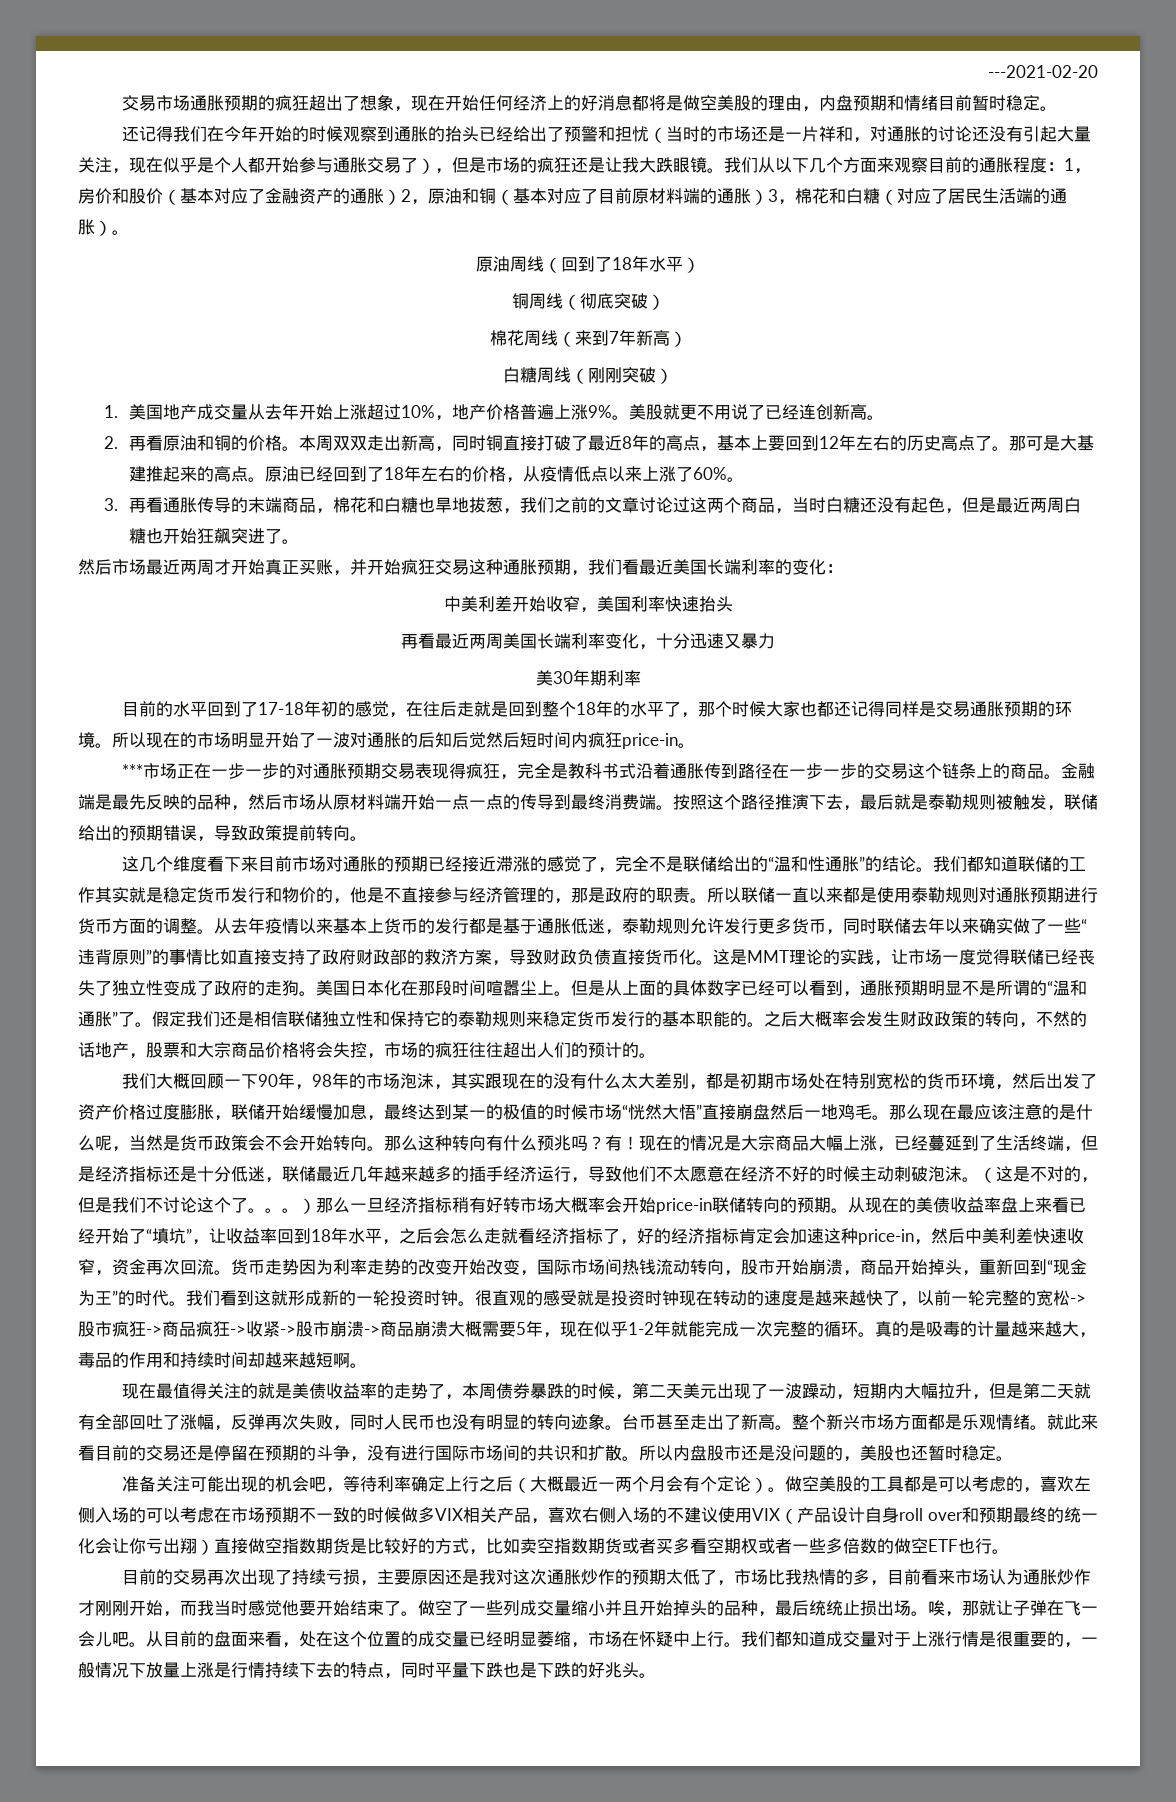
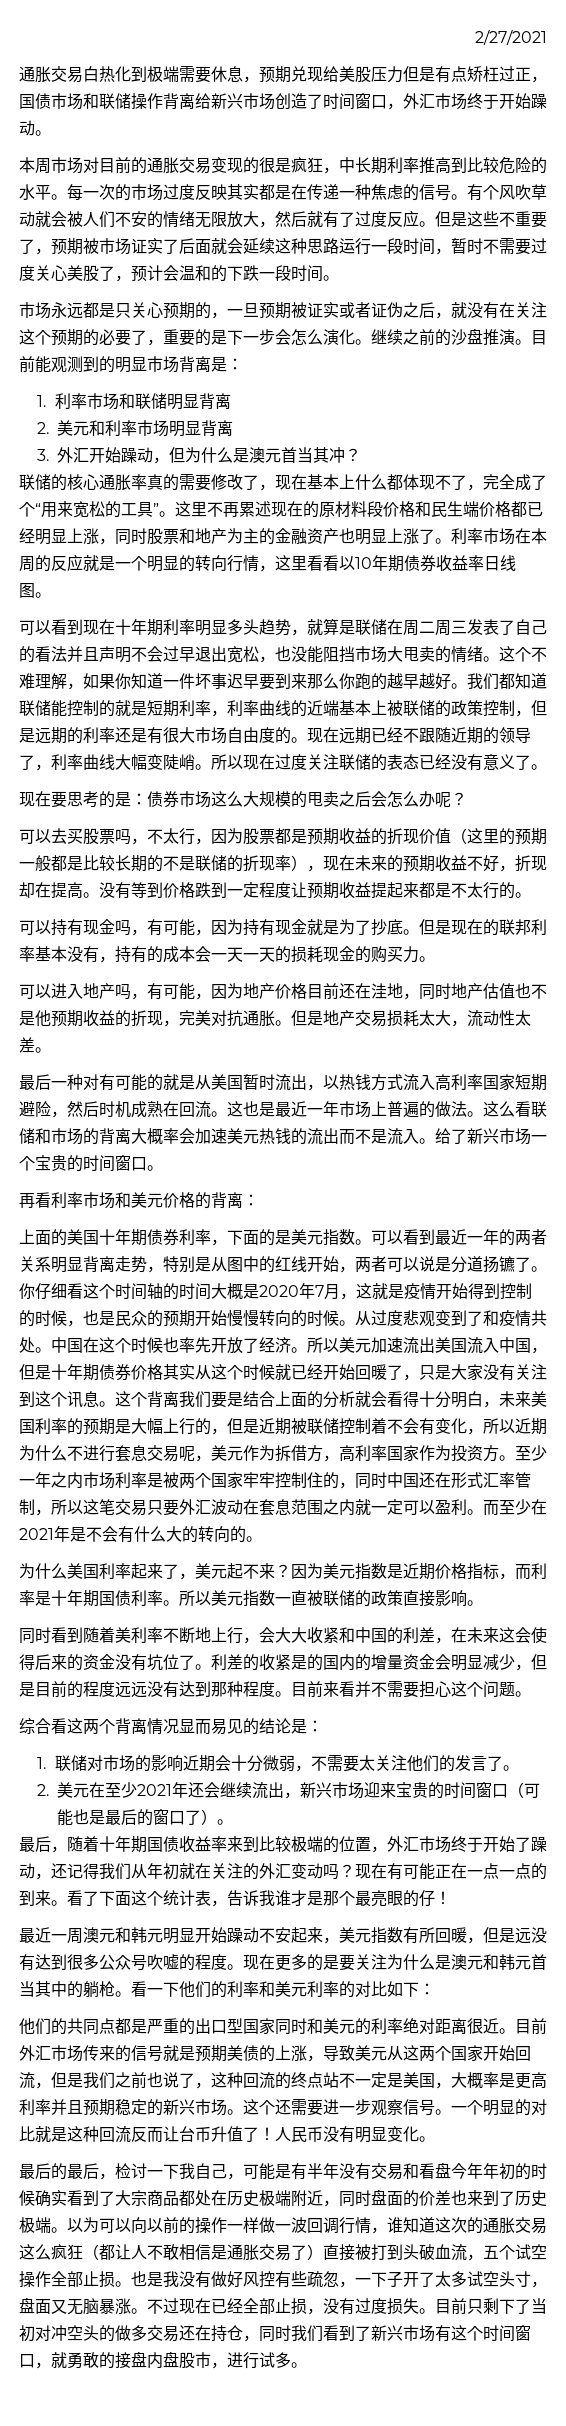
[988,65,1098,78] [121,94,1057,112] [121,125,1091,143] [78,157,1091,174] [78,188,1067,205] [78,219,129,236] [476,255,700,273] [511,293,665,310] [489,329,687,347] [503,367,673,384] [103,403,885,421] [103,434,1095,452] [129,465,745,483] [103,497,1082,514] [129,528,300,544] [78,559,843,576] [443,596,733,613] [401,633,775,650] [535,669,641,686] [121,700,1072,718] [78,732,695,749] [121,763,1095,780] [78,794,1098,811] [78,825,367,842] [121,856,1086,873] [78,887,1098,904] [78,917,1087,935] [78,949,1095,966] [78,980,1087,997] [78,1011,1087,1028] [78,1042,656,1059] [121,1072,1097,1090] [78,1104,1093,1121] [78,1135,1098,1152] [78,1165,1098,1183] [78,1197,1086,1214] [78,1227,1084,1245] [78,1259,1087,1276] [78,1290,1086,1307] [78,1320,1096,1338] [78,1352,367,1368] [121,1383,1091,1400] [78,1413,1098,1431] [78,1445,1013,1462] [121,1476,1091,1493] [78,1507,1098,1524] [78,1538,1009,1555] [121,1569,1091,1586] [78,1600,1098,1617] [78,1631,1098,1648] [78,1662,639,1679] ---2021-02-20 // 交易市场通胀预期的疯狂超出了想象，现在开始任何经济上的好消息都将是做空美股的理由，内盘预期和情绪目前暂时稳定。 // 还记得我们在今年开始的时候观察到通胀的抬头已经给出了预警和担忧（当时的市场还是一片祥和，对通胀的讨论还没有引起大量关注，现在似乎是个人都开始参与通胀交易了），但是市场的疯狂还是让我大跌眼镜。我们从以下几个方面来观察目前的通胀程度：1，房价和股价（基本对应了金融资产的通胀）2，原油和铜（基本对应了目前原材料端的通胀）3，棉花和白糖（对应了居民生活端的通胀）。 // 原油周线（回到了18年水平） // 铜周线（彻底突破） // 棉花周线（来到7年新高） // 白糖周线（刚刚突破） // 1.美国地产成交量从去年开始上涨超过10%，地产价格普遍上涨9%。美股就更不用说了已经连创新高。 // 2.再看原油和铜的价格。本周双双走出新高，同时铜直接打破了最近8年的高点，基本上要回到12年左右的历史高点了。那可是大基建推起来的高点。原油已经回到了18年左右的价格，从疫情低点以来上涨了60%。 // 3.再看通胀传导的末端商品，棉花和白糖也旱地拔葱，我们之前的文章讨论过这两个商品，当时白糖还没有起色，但是最近两周白糖也开始狂飙突进了。 // 然后市场最近两周才开始真正买账，并开始疯狂交易这种通胀预期，我们看最近美国长端利率的变化： // 中美利差开始收窄，美国利率快速抬头 // 再看最近两周美国长端利率变化，十分迅速又暴力 // 美30年期利率 // 目前的水平回到了17-18年初的感觉，在往后走就是回到整个18年的水平了，那个时候大家也都还记得同样是交易通胀预期的环境。所以现在的市场明显开始了一波对通胀的后知后觉然后短时间内疯狂price-in。 // ***市场正在一步一步的对通胀预期交易表现得疯狂，完全是教科书式沿着通胀传到路径在一步一步的交易这个链条上的商品。金融端是最先反映的品种，然后市场从原材料端开始一点一点的传导到最终消费端。按照这个路径推演下去，最后就是泰勒规则被触发，联储给出的预期错误，导致政策提前转向。 // 这几个维度看下来目前市场对通胀的预期已经接近滞涨的感觉了，完全不是联储给出的“温和性通胀”的结论。我们都知道联储的工作其实就是稳定货币发行和物价的，他是不直接参与经济管理的，那是政府的职责。所以联储一直以来都是使用泰勒规则对通胀预期进行货币方面的调整。从去年疫情以来基本上货币的发行都是基于通胀低迷，泰勒规则允许发行更多货币，同时联储去年以来确实做了一些“违背原则”的事情比如直接支持了政府财政部的救济方案，导致财政负债直接货币化。这是MMT理论的实践，让市场一度觉得联储已经丧失了独立性变成了政府的走狗。美国日本化在那段时间喧嚣尘上。但是从上面的具体数字已经可以看到，通胀预期明显不是所谓的“温和通胀”了。假定我们还是相信联储独立性和保持它的泰勒规则来稳定货币发行的基本职能的。之后大概率会发生财政政策的转向，不然的话地产，股票和大宗商品价格将会失控，市场的疯狂往往超出人们的预计的。 // 我们大概回顾一下90年，98年的市场泡沫，其实跟现在的没有什么太大差别，都是初期市场处在特别宽松的货币环境，然后出发了资产价格过度膨胀，联储开始缓慢加息，最终达到某一的极值的时候市场“恍然大悟”直接崩盘然后一地鸡毛。那么现在最应该注意的是什么呢，当然是货币政策会不会开始转向。那么这种转向有什么预兆吗？有！现在的情况是大宗商品大幅上涨，已经蔓延到了生活终端，但是经济指标还是十分低迷，联储最近几年越来越多的插手经济运行，导致他们不太愿意在经济不好的时候主动刺破泡沫。（这是不对的，但是我们不讨论这个了。。。）那么一旦经济指标稍有好转市场大概率会开始price-in联储转向的预期。从现在的美债收益率盘上来看已经开始了“填坑”，让收益率回到18年水平，之后会怎么走就看经济指标了，好的经济指标肯定会加速这种price-in，然后中美利差快速收窄，资金再次回流。货币走势因为利率走势的改变开始改变，国际市场间热钱流动转向，股市开始崩溃，商品开始掉头，重新回到“现金为王”的时代。我们看到这就形成新的一轮投资时钟。很直观的感受就是投资时钟现在转动的速度是越来越快了，以前一轮完整的宽松->股市疯狂->商品疯狂->收紧->股市崩溃->商品崩溃大概需要5年，现在似乎1-2年就能完成一次完整的循环。真的是吸毒的计量越来越大，毒品的作用和持续时间却越来越短啊。 // 现在最值得关注的就是美债收益率的走势了，本周债券暴跌的时候，第二天美元出现了一波躁动，短期内大幅拉升，但是第二天就有全部回吐了涨幅，反弹再次失败，同时人民币也没有明显的转向迹象。台币甚至走出了新高。整个新兴市场方面都是乐观情绪。就此来看目前的交易还是停留在预期的斗争，没有进行国际市场间的共识和扩散。所以内盘股市还是没问题的，美股也还暂时稳定。 // 准备关注可能出现的机会吧，等待利率确定上行之后（大概最近一两个月会有个定论）。做空美股的工具都是可以考虑的，喜欢左侧入场的可以考虑在市场预期不一致的时候做多VIX相关产品，喜欢右侧入场的不建议使用VIX（产品设计自身roll over和预期最终的统一化会让你亏出翔）直接做空指数期货是比较好的方式，比如卖空指数期货或者买多看空期权或者一些多倍数的做空ETF也行。 // 目前的交易再次出现了持续亏损，主要原因还是我对这次通胀炒作的预期太低了，市场比我热情的多，目前看来市场认为通胀炒作才刚刚开始，而我当时感觉他要开始结束了。做空了一些列成交量缩小并且开始掉头的品种，最后统统止损出场。唉，那就让子弹在飞一会儿吧。从目前的盘面来看，处在这个位置的成交量已经明显萎缩，市场在怀疑中上行。我们都知道成交量对于上涨行情是很重要的，一般情况下放量上涨是行情持续下去的特点，同时平量下跌也是下跌的好兆头 -> [475,29,547,45] [19,66,547,83] [19,93,547,110] [19,120,51,136] [19,157,547,174] [19,184,547,201] [19,210,547,228] [19,238,547,255] [19,265,339,282] [19,302,547,319] [19,328,547,346] [19,356,243,373] [37,393,232,410] [37,420,234,437] [37,447,362,464] [19,474,547,491] [19,501,543,518] [19,528,547,545] [19,554,516,572] [19,583,51,598] [19,618,547,636] [19,646,547,663] [19,673,547,690] [19,700,547,717] [19,727,531,744] [19,754,547,771] [19,791,467,808] [19,828,547,845] [19,855,547,872] [19,882,531,899] [19,919,547,936] [19,946,435,963] [19,983,547,1000] [19,1010,531,1027] [19,1037,51,1053] [19,1074,547,1091] [19,1101,547,1118] [19,1128,547,1145] [19,1155,163,1172] [19,1192,259,1209] [19,1229,547,1246] [19,1256,547,1273] [19,1283,532,1300] [19,1309,547,1327] [19,1337,547,1354] [19,1364,547,1381] [19,1391,547,1408] [19,1418,547,1435] [19,1445,547,1462] [19,1472,531,1489] [19,1499,547,1516] [19,1526,262,1543] [19,1563,547,1580] [19,1590,483,1607] [19,1627,547,1644] [19,1654,547,1671] [19,1681,531,1698] [19,1718,323,1735] [37,1755,520,1772] [37,1782,541,1799] [57,1809,234,1826] [19,1836,547,1853] [19,1863,547,1880] [19,1890,451,1907] [19,1927,547,1944] [19,1954,547,1971] [19,1981,435,1998] [19,2018,547,2035] [19,2045,531,2062] [19,2072,547,2089] [19,2099,547,2116] [19,2126,435,2143] [19,2162,547,2180] [19,2189,547,2207] [19,2217,547,2234] [19,2244,547,2261] [19,2271,547,2288] [19,2297,547,2315] [19,2325,531,2342] [19,2351,291,2369] 2/27/2021 // 通胀交易白热化到极端需要休息，预期兑现给美股压力但是有点矫枉过正，国债市场和联储操作背离给新兴市场创造了时间窗口，外汇市场终于开始躁动。 // 本周市场对目前的通胀交易变现的很是疯狂，中长期利率推高到比较危险的水平。每一次的市场过度反映其实都是在传递一种焦虑的信号。有个风吹草动就会被人们不安的情绪无限放大，然后就有了过度反应。但是这些不重要了，预期被市场证实了后面就会延续这种思路运行一段时间，暂时不需要过度关心美股了，预计会温和的下跌一段时间。 // 市场永远都是只关心预期的，一旦预期被证实或者证伪之后，就没有在关注这个预期的必要了，重要的是下一步会怎么演化。继续之前的沙盘推演。目前能观测到的明显市场背离是： // 1.利率市场和联储明显背离 // 2.美元和利率市场明显背离 // 3.外汇开始躁动，但为什么是澳元首当其冲？ // 联储的核心通胀率真的需要修改了，现在基本上什么都体现不了，完全成了个“用来宽松的工具”。这里不再累述现在的原材料段价格和民生端价格都已经明显上涨，同时股票和地产为主的金融资产也明显上涨了。利率市场在本周的反应就是一个明显的转向行情，这里看看以10年期债券收益率日线图。 // 可以看到现在十年期利率明显多头趋势，就算是联储在周二周三发表了自己的看法并且声明不会过早退出宽松，也没能阻挡市场大甩卖的情绪。这个不难理解，如果你知道一件坏事迟早要到来那么你跑的越早越好。我们都知道联储能控制的就是短期利率，利率曲线的近端基本上被联储的政策控制，但是远期的利率还是有很大市场自由度的。现在远期已经不跟随近期的领导了，利率曲线大幅变陡峭。所以现在过度关注联储的表态已经没有意义了。 // 现在要思考的是：债券市场这么大规模的甩卖之后会怎么办呢？ // 可以去买股票吗，不太行，因为股票都是预期收益的折现价值（这里的预期一般都是比较长期的不是联储的折现率），现在未来的预期收益不好，折现却在提高。没有等到价格跌到一定程度让预期收益提起来都是不太行的。 // 可以持有现金吗，有可能，因为持有现金就是为了抄底。但是现在的联邦利率基本没有，持有的成本会一天一天的损耗现金的购买力。 // 可以进入地产吗，有可能，因为地产价格目前还在洼地，同时地产估值也不是他预期收益的折现，完美对抗通胀。但是地产交易损耗太大，流动性太差。 // 最后一种对有可能的就是从美国暂时流出，以热钱方式流入高利率国家短期避险，然后时机成熟在回流。这也是最近一年市场上普遍的做法。这么看联储和市场的背离大概率会加速美元热钱的流出而不是流入。给了新兴市场一个宝贵的时间窗口。 // 再看利率市场和美元价格的背离： // 上面的美国十年期债券利率，下面的是美元指数。可以看到最近一年的两者关系明显背离走势，特别是从图中的红线开始，两者可以说是分道扬镳了。你仔细看这个时间轴的时间大概是2020年7月，这就是疫情开始得到控制的时候，也是民众的预期开始慢慢转向的时候。从过度悲观变到了和疫情共处。中国在这个时候也率先开放了经济。所以美元加速流出美国流入中国，但是十年期债券价格其实从这个时候就已经开始回暖了，只是大家没有关注到这个讯息。这个背离我们要是结合上面的分析就会看得十分明白，未来美国利率的预期是大幅上行的，但是近期被联储控制着不会有变化，所以近期为什么不进行套息交易呢，美元作为拆借方，高利率国家作为投资方。至少一年之内市场利率是被两个国家牢牢控制住的，同时中国还在形式汇率管制，所以这笔交易只要外汇波动在套息范围之内就一定可以盈利。而至少在2021年是不会有什么大的转向的。 // 为什么美国利率起来了，美元起不来？因为美元指数是近期价格指标，而利率是十年期国债利率。所以美元指数一直被联储的政策直接影响。 // 同时看到随着美利率不断地上行，会大大收紧和中国的利差，在未来这会使得后来的资金没有坑位了。利差的收紧是的国内的增量资金会明显减少，但是目前的程度远远没有达到那种程度。目前来看并不需要担心这个问题。 // 综合看这两个背离情况显而易见的结论是： // 1.联储对市场的影响近期会十分微弱，不需要太关注他们的发言了。 // 2.美元在至少2021年还会继续流出，新兴市场迎来宝贵的时间窗口（可能也是最后的窗口了）。 // 最后，随着十年期国债收益率来到比较极端的位置，外汇市场终于开始了躁动，还记得我们从年初就在关注的外汇变动吗？现在有可能正在一点一点的到来。看了下面这个统计表，告诉我谁才是那个最亮眼的仔！ // 最近一周澳元和韩元明显开始躁动不安起来，美元指数有所回暖，但是远没有达到很多公众号吹嘘的程度。现在更多的是要关注为什么是澳元和韩元首当其中的躺枪。看一下他们的利率和美元利率的对比如下： // 他们的共同点都是严重的出口型国家同时和美元的利率绝对距离很近。目前外汇市场传来的信号就是预期美债的上涨，导致美元从这两个国家开始回流，但是我们之前也说了，这种回流的终点站不一定是美国，大概率是更高利率并且预期稳定的新兴市场。这个还需要进一步观察信号。一个明显的对比就是这种回流反而让台币升值了！人民币没有明显变化。 // 最后的最后，检讨一下我自己，可能是有半年没有交易和看盘今年年初的时候确实看到了大宗商品都处在历史极端附近，同时盘面的价差也来到了历史极端。以为可以向以前的操作一样做一波回调行情，谁知道这次的通胀交易这么疯狂（都让人不敢相信是通胀交易了）直接被打到头破血流，五个试空操作全部止损。也是我没有做好风控有些疏忽，一下子开了太多试空头寸，盘面又无脑暴涨。不过现在已经全部止损，没有过度损失。目前只剩下了当初对冲空头的做多交易还在持仓，同时我们看到了新兴市场有这个时间窗口，就勇敢的接盘内盘股市，进行试多

